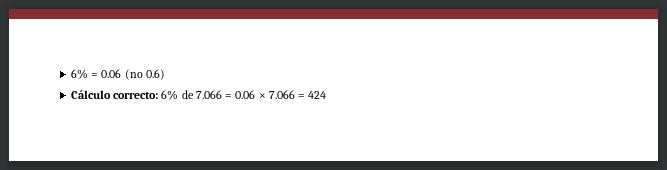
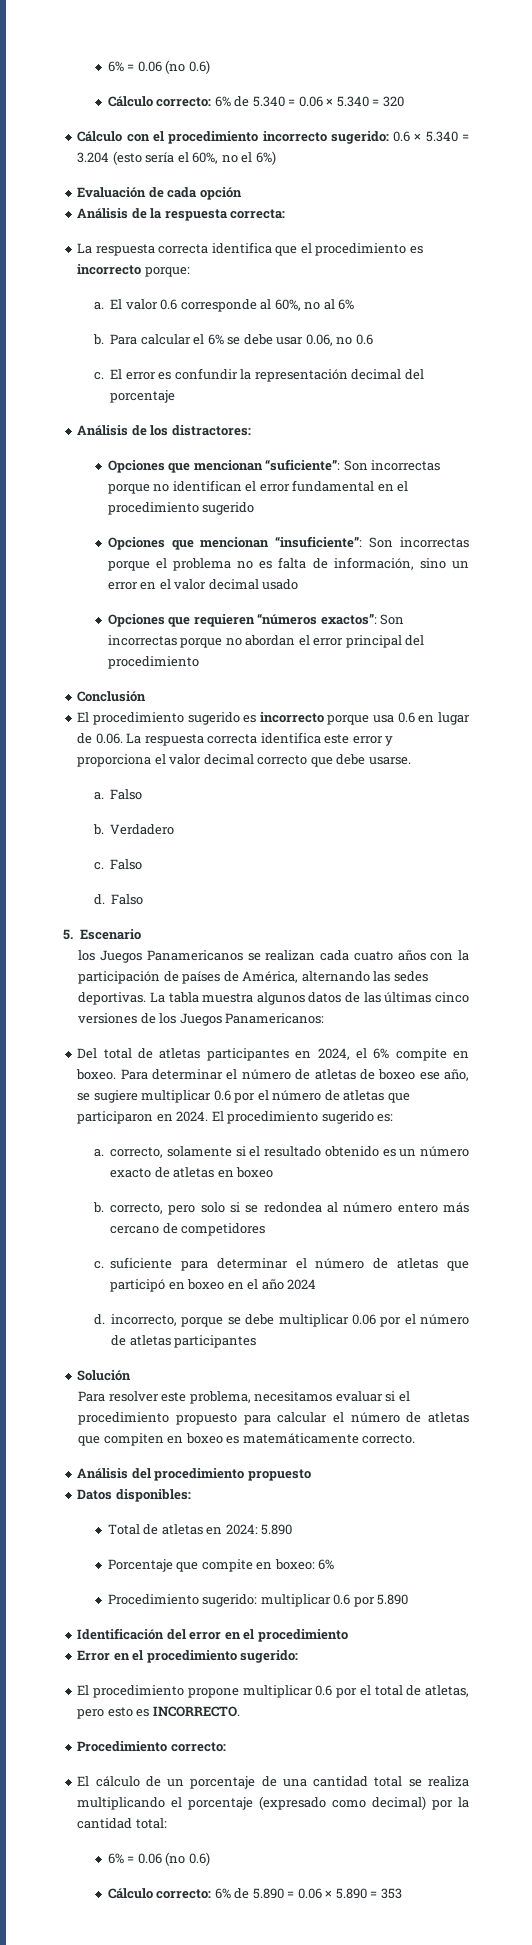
[70,69,165,80] [70,90,327,100] 6% = 0.06 (no 0.6) // Cálculo correcto: 6% de 7.066 = 0.06 × 7.066 = 424 -> [107,60,210,74] [107,96,404,107] [77,131,470,144] [77,151,276,165] [77,187,242,200] [77,208,286,221] [77,242,423,256] [77,264,190,277] [93,299,355,312] [92,334,373,346] [93,368,424,382] [109,390,175,403] [77,425,251,436] [107,459,441,473] [107,480,409,494] [107,502,255,515] [107,536,469,550] [107,557,469,571] [107,579,299,590] [107,613,405,627] [107,635,425,648] [107,656,199,669] [77,691,147,702] [77,712,470,725] [77,732,394,746] [77,754,411,767] [93,789,142,800] [92,824,174,835] [93,859,142,870] [93,894,143,905] [63,929,141,940] [78,950,470,963] [78,971,428,984] [78,992,469,1005] [78,1013,325,1026] [77,1048,469,1061] [76,1069,469,1081] [77,1090,410,1103] [77,1111,394,1124] [93,1146,470,1158] [109,1167,274,1178] [92,1202,470,1215] [109,1223,266,1236] [93,1257,470,1271] [109,1279,317,1292] [93,1314,470,1327] [110,1335,257,1348] [77,1370,132,1381] [78,1391,410,1404] [78,1412,469,1425] [78,1433,416,1446] [77,1468,311,1481] [77,1489,191,1502] [107,1524,293,1535] [107,1559,335,1572] [107,1594,409,1607] [77,1628,348,1642] [77,1650,299,1663] [77,1685,469,1698] [77,1706,240,1719] [77,1741,226,1752] [77,1776,469,1789] [77,1796,469,1810] [77,1818,167,1829] [107,1852,210,1866] [107,1888,402,1899] 6% = 0.06 (no 0.6) // Cálculo correcto: 6% de 5.340 = 0.06 × 5.340 = 320 // Cálculo con el procedimiento incorrecto sugerido: 0.6 × 5.340 = 3.204 (esto sería el 60%, no el 6%) // Evaluación de cada opción // Análisis de la respuesta correcta: // La respuesta correcta identifica que el procedimiento es incorrecto porque: // a. El valor 0.6 corresponde al 60%, no al 6% // b. Para calcular el 6% se debe usar 0.06, no 0.6 // c. El error es confundir la representación decimal del porcentaje // Análisis de los distractores: // Opciones que mencionan “suficiente”: Son incorrectas porque no identifican el error fundamental en el procedimiento sugerido // Opciones que mencionan “insuficiente”: Son incorrectas porque el problema no es falta de información, sino un error en el valor decimal usado // Opciones que requieren “números exactos”: Son incorrectas porque no abordan el error principal del procedimiento // Conclusión // El procedimiento sugerido es incorrecto porque usa 0.6 en lugar de 0.06. La respuesta correcta identifica este error y proporciona el valor decimal correcto que debe usarse. // a. Falso // b. Verdadero // c. Falso // d. Falso // 5. Escenario // los Juegos Panamericanos se realizan cada cuatro años con la participación de países de América, alternando las sedes deportivas. La tabla muestra algunos datos de las últimas cinco versiones de los Juegos Panamericanos: // Del total de atletas participantes en 2024, el 6% compite en boxeo. Para determinar el número de atletas de boxeo ese año, se sugiere multiplicar 0.6 por el número de atletas que participaron en 2024. El procedimiento sugerido es: // a. correcto, solamente si el resultado obtenido es un número exacto de atletas en boxeo // b. correcto, pero solo si se redondea al número entero más cercano de competidores // c. suficiente para determinar el número de atletas que participó en boxeo en el año 2024 // d. incorrecto, porque se debe multiplicar 0.06 por el número de atletas participantes // Solución // Para resolver este problema, necesitamos evaluar si el procedimiento propuesto para calcular el número de atletas que compiten en boxeo es matemáticamente correcto. // Análisis del procedimiento propuesto // Datos disponibles: // Total de atletas en 2024: 5.890 // Porcentaje que compite en boxeo: 6% // Procedimiento sugerido: multiplicar 0.6 por 5.890 // Identificación del error en el procedimiento // Error en el procedimiento sugerido: // El procedimiento propone multiplicar 0.6 por el total de atletas, pero esto es INCORRECTO. // Procedimiento correcto: // El cálculo de un porcentaje de una cantidad total se realiza multiplicando el porcentaje (expresado como decimal) por la cantidad total: // 6% = 0.06 (no 0.6) // Cálculo correcto: 6% de 5.890 = 0.06 × 5.890 = 353

